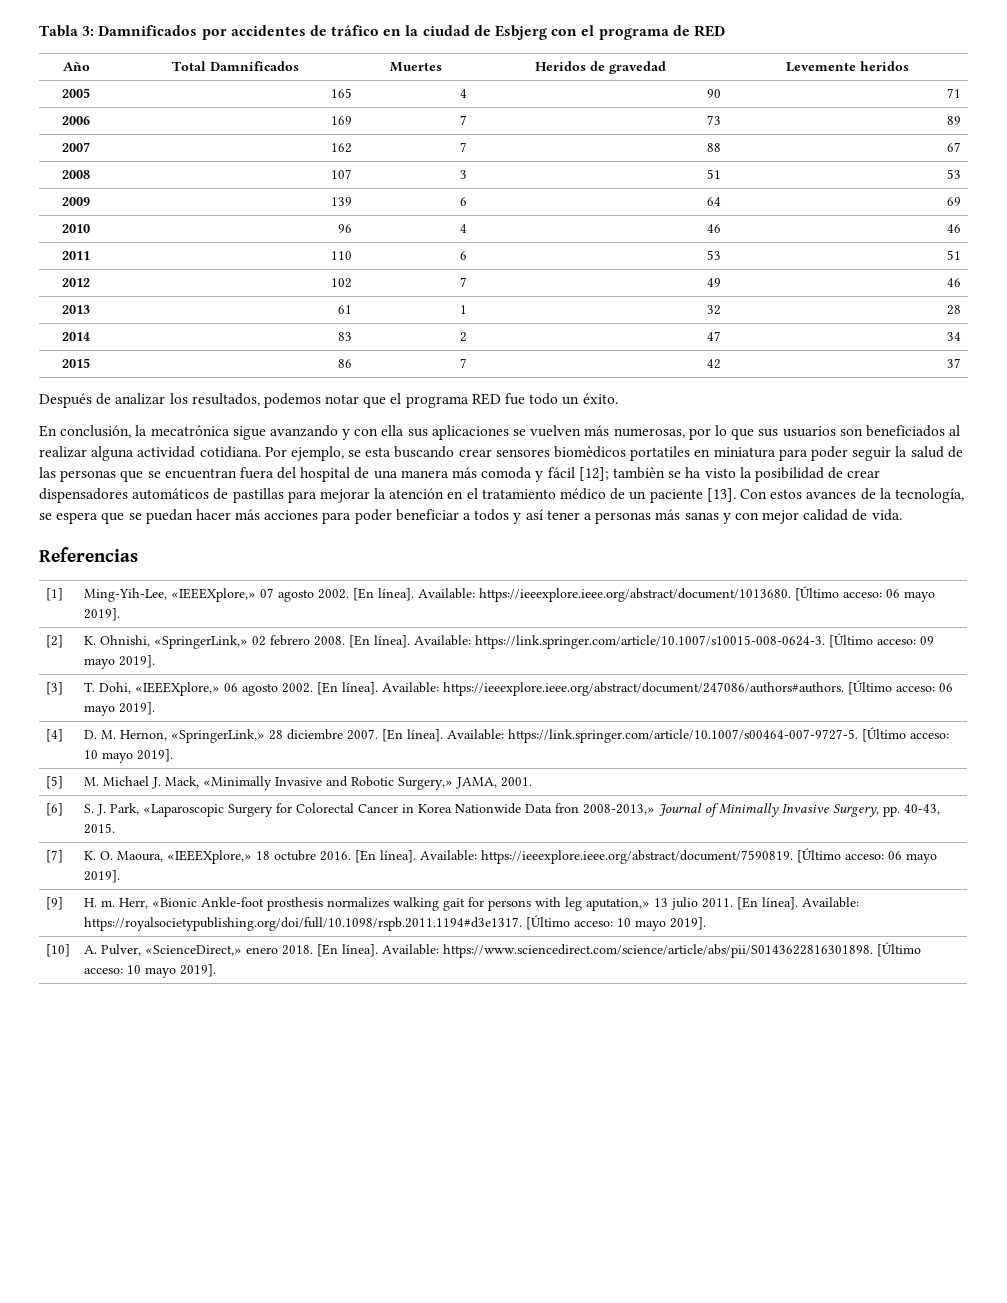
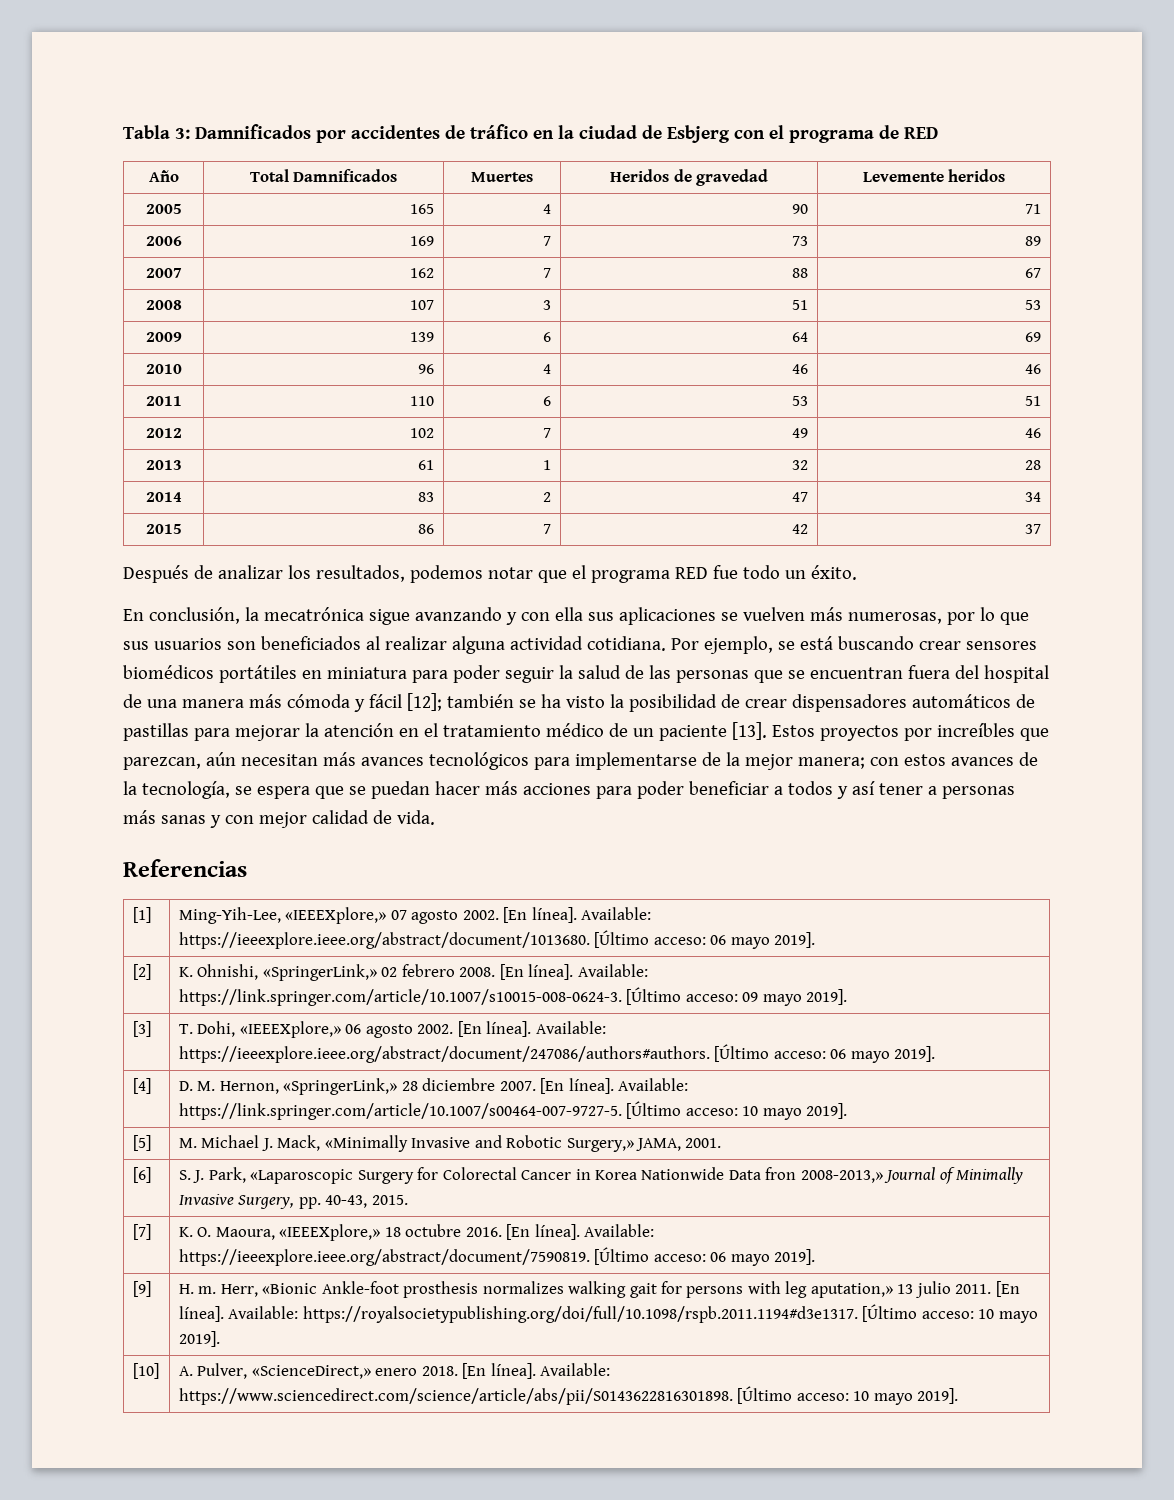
[365,447,392,457] esta -> [799,636,833,650] está
[554,446,691,461] biomèdicos portatiles -> [123,665,297,683] biomédicos portátiles
[481,467,533,479] comoda -> [286,694,350,708] cómoda
[612,467,665,479] tambièn -> [446,694,514,708] también
[739,489,767,499] Con -> [771,723,1049,741] [123,752,899,770] Estos proyectos por increíbles que parezcan, aún necesitan más avances tecnológicos para implementarse de la mejor manera; con

